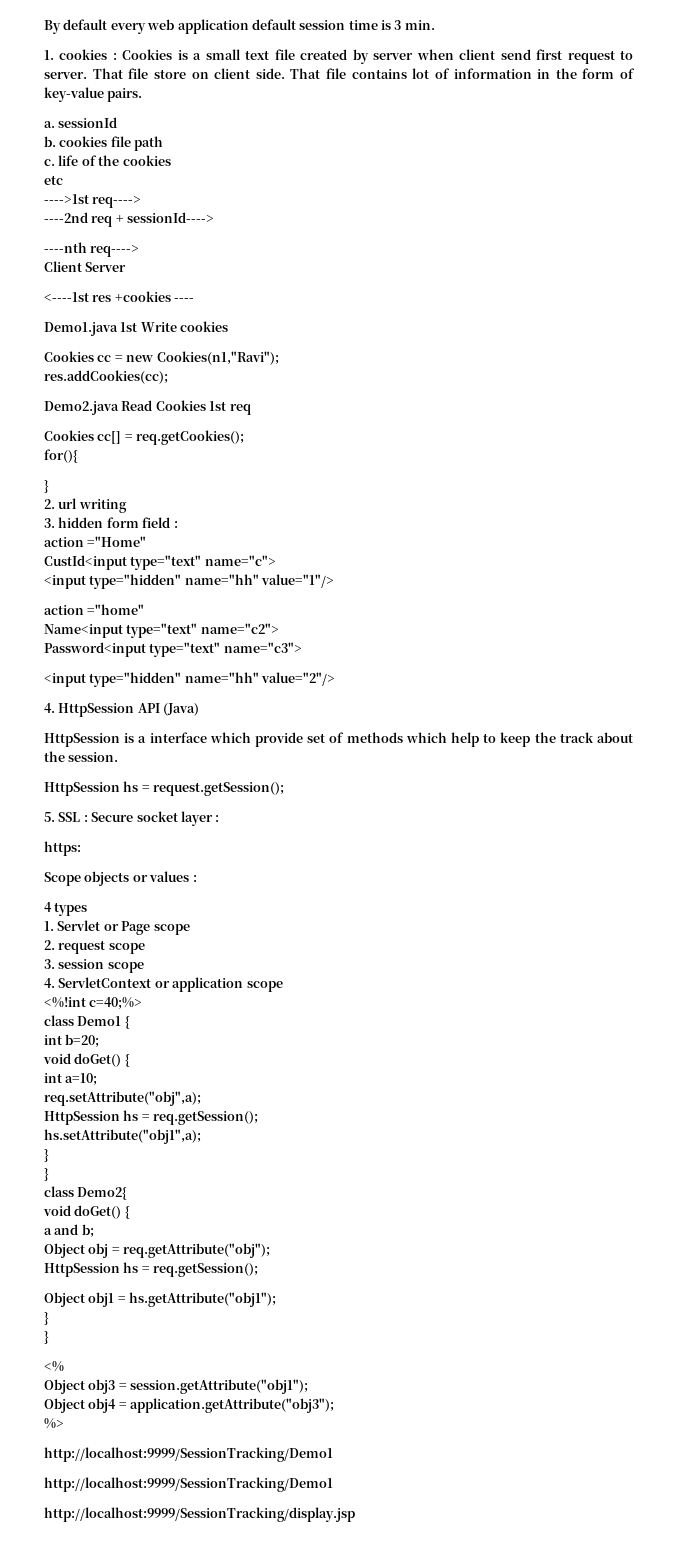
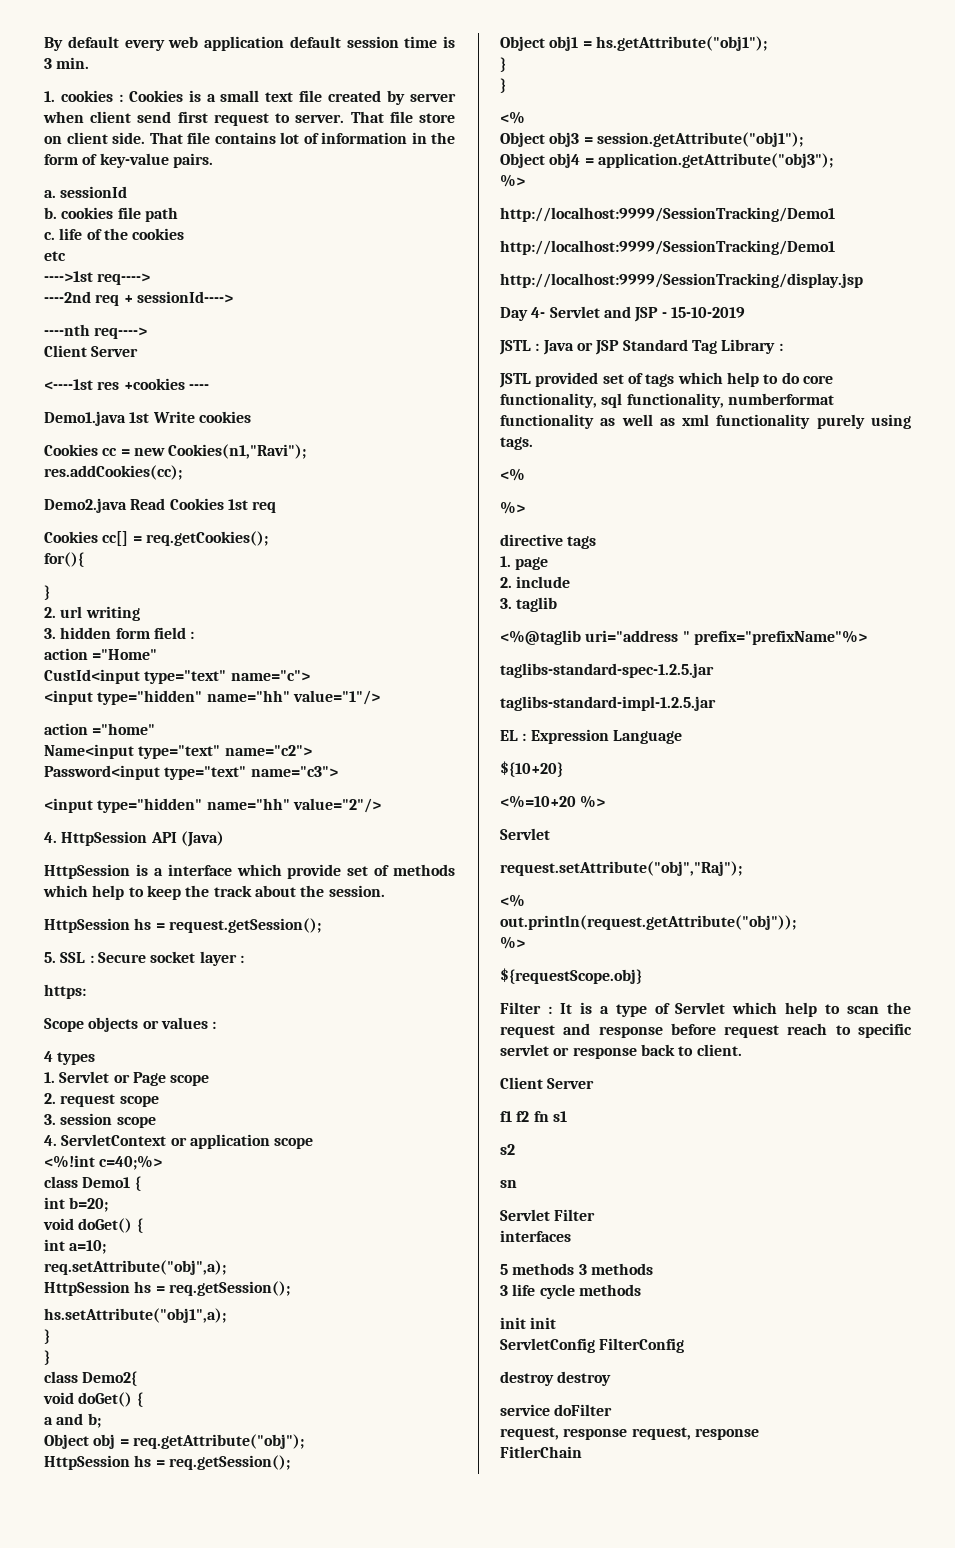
(355, 1514) none -> [500,306,745,322] [499,339,783,355] [499,372,833,388] [500,393,834,408] [500,414,911,429] [500,437,533,450] [500,468,525,481] [500,501,525,514] [500,534,597,549] [500,556,549,570] [500,576,571,588] [500,597,558,612] [500,630,867,645] [500,663,714,678] [500,696,716,711] [500,729,682,744] [500,761,563,777] [500,795,606,808] [500,828,550,840] [500,861,742,876] [500,894,525,907] [500,915,796,930] [500,936,525,949] [500,968,642,984] [500,1002,911,1017] [500,1023,912,1038] [500,1044,742,1059] [500,1077,595,1089] [500,1111,567,1122] [500,1144,515,1155] [500,1180,517,1188] [500,1209,596,1221] [500,1230,571,1242] [500,1263,653,1275] [500,1284,641,1299] [500,1317,557,1329] [500,1338,685,1353] [500,1371,612,1386] [500,1404,613,1416] [500,1427,759,1440] [500,1446,582,1458] // Day 4- Servlet and JSP - 15-10-2019 // JSTL : Java or JSP Standard Tag Library : // JSTL provided set of tags which help to do core functionality, sql functionality, numberformat functionality as well as xml functionality purely using tags. // <% // %> // directive tags // 1. page // 2. include // 3. taglib // <%@taglib uri="address " prefix="prefixName"%> // taglibs-standard-spec-1.2.5.jar // taglibs-standard-impl-1.2.5.jar // EL : Expression Language // ${10+20} // <%=10+20 %> // Servlet // request.setAttribute("obj","Raj"); // <% // out.println(request.getAttribute("obj")); // %> // ${requestScope.obj} // Filter : It is a type of Servlet which help to scan the request and response before request reach to specific servlet or response back to client. // Client Server // f1 f2 fn s1 // s2 // sn // Servlet Filter // interfaces // 5 methods 3 methods // 3 life cycle methods // init init // ServletConfig FilterConfig // destroy destroy // service doFilter // request, response request, response // FitlerChain

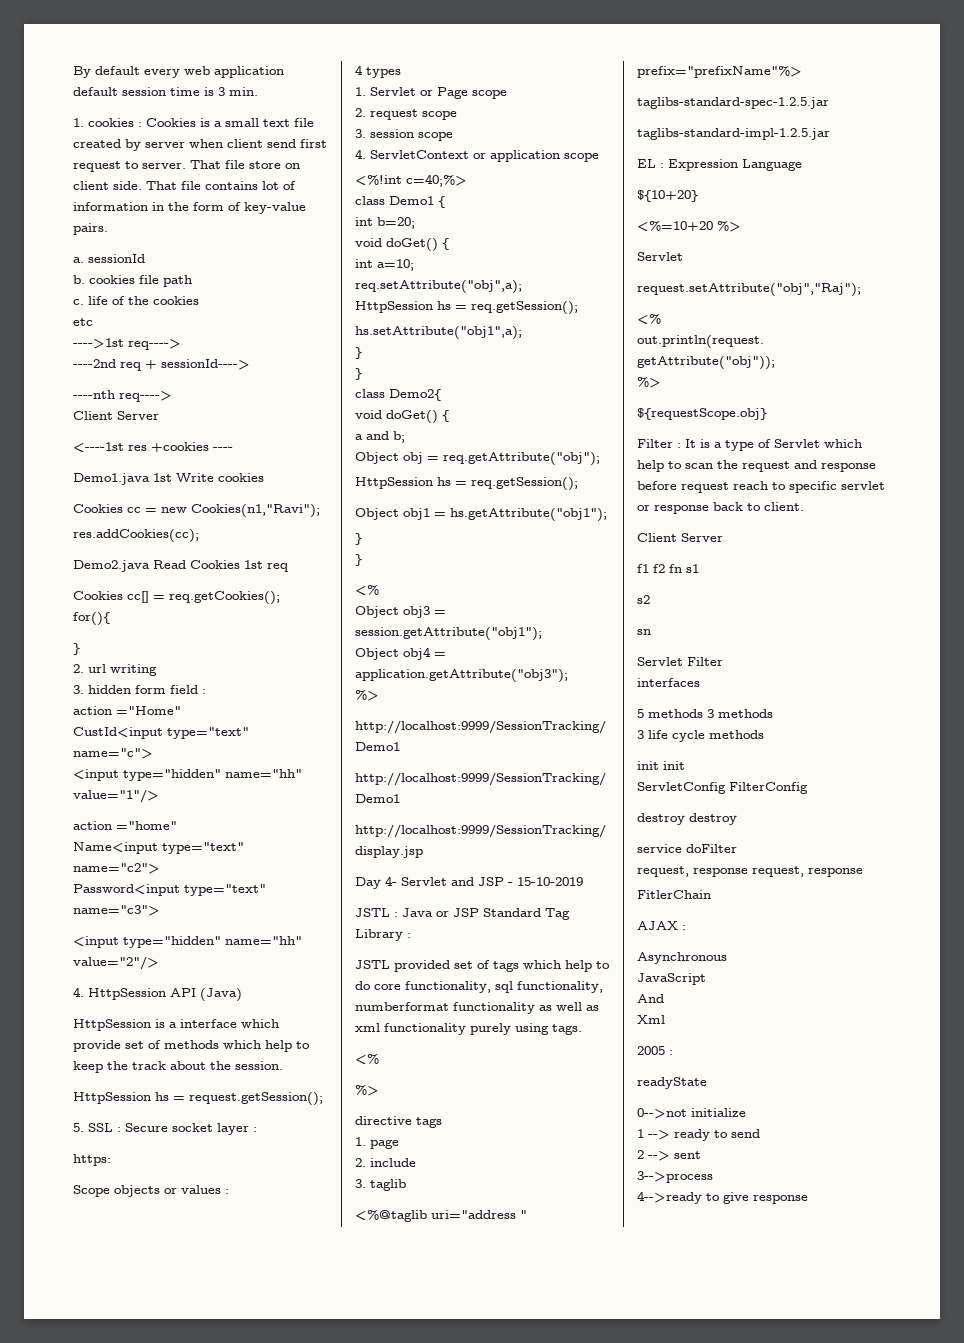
(582, 1452) none -> [637,921,686,930] [637,952,727,964] [637,973,706,985] [637,994,664,1003] [637,1015,665,1024] [637,1046,673,1055] [637,1077,707,1089] [637,1108,746,1119] [637,1129,760,1141] [637,1150,701,1161] [637,1171,713,1183] [637,1191,808,1204] // AJAX : // Asynchronous // JavaScript // And // Xml // 2005 : // readyState // 0-->not initialize // 1 --> ready to send // 2 --> sent // 3-->process // 4-->ready to give response

